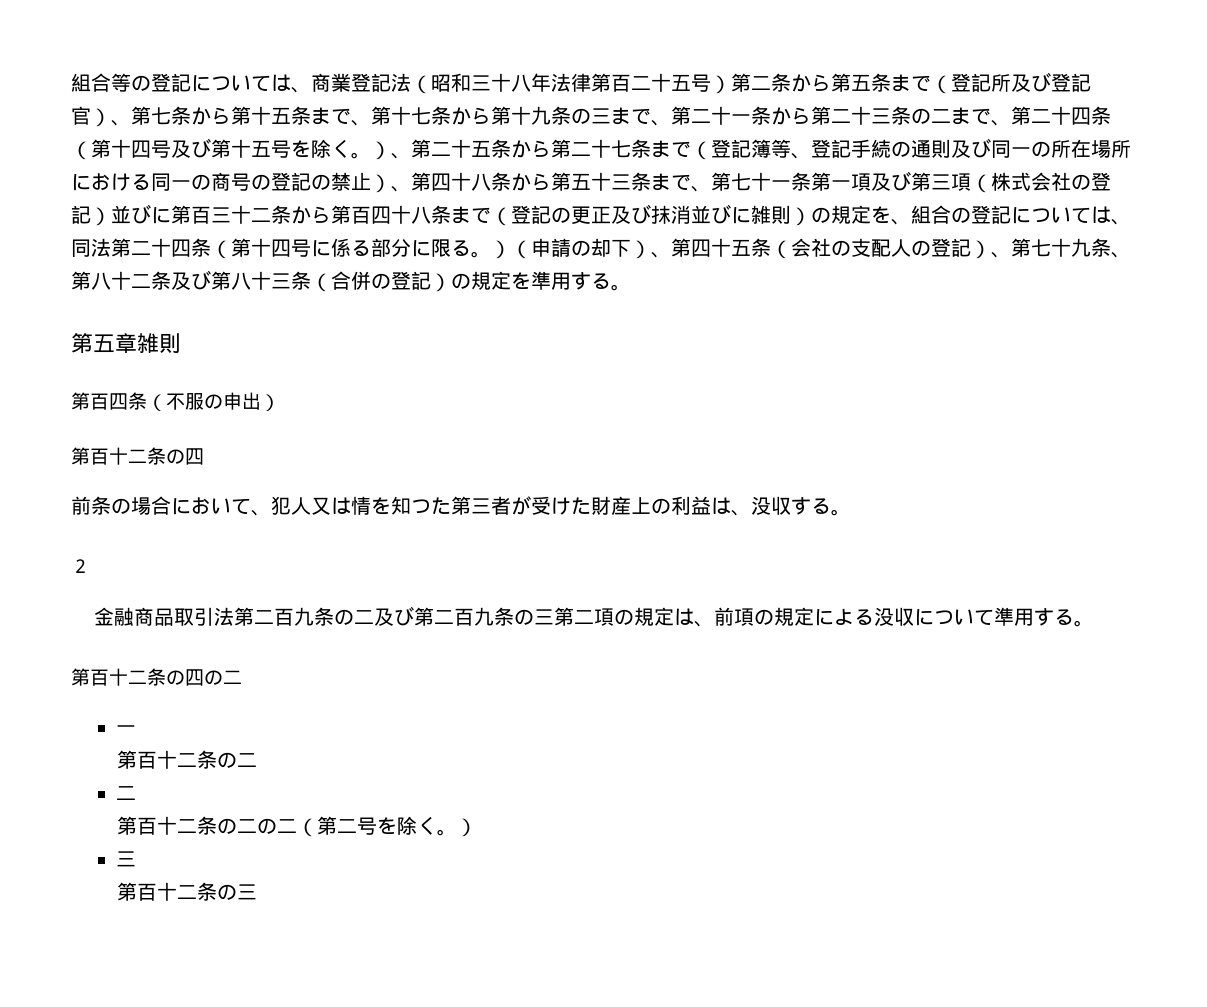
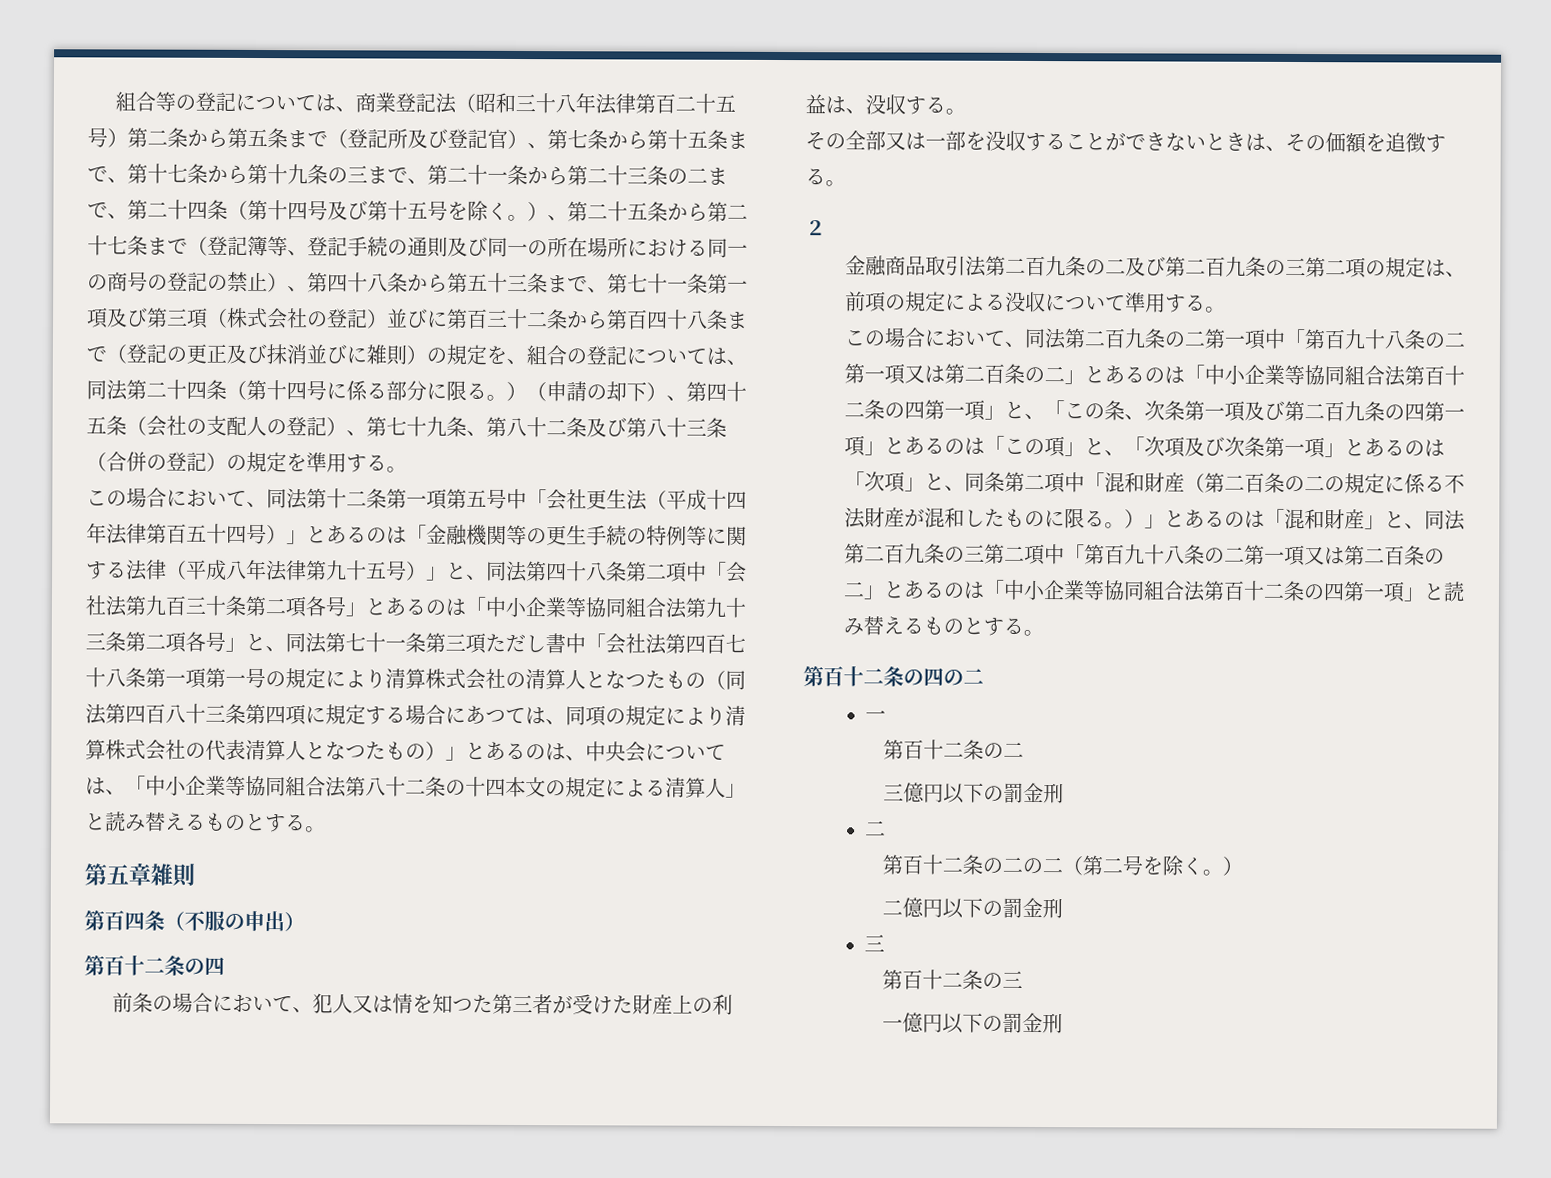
(631, 287) none -> [86,487,747,511] [86,523,747,546] [86,559,747,583] [85,595,746,619] [85,631,746,655] [85,667,746,690] [85,703,746,727] [85,739,726,763] [85,775,746,798] [85,811,326,833] // この場合において、同法第十二条第一項第五号中「会社更生法（平成十四年法律第百五十四号）」とあるのは「金融機関等の更生手続の特例等に関する法律（平成八年法律第九十五号）」と、同法第四十八条第二項中「会社法第九百三十条第二項各号」とあるのは「中小企業等協同組合法第九十三条第二項各号」と、同法第七十一条第三項ただし書中「会社法第四百七十八条第一項第一号の規定により清算株式会社の清算人となつたもの（同法第四百八十三条第四項に規定する場合にあつては、同項の規定により清算株式会社の代表清算人となつたもの）」とあるのは、中央会については、「中小企業等協同組合法第八十二条の十四本文の規定による清算人」と読み替えるものとする。
(851, 512) none -> [805,130,1446,154] [805,168,846,187] // その全部又は一部を没収することができないときは、その価額を追徴する。
(1094, 623) none -> [843,327,1465,350] [843,363,1465,387] [843,399,1465,422] [843,435,1445,459] [843,471,1465,494] [843,507,1466,531] [843,543,1445,567] [842,579,1465,603] [842,615,1044,637] // この場合において、同法第二百九条の二第一項中「第百九十八条の二第一項又は第二百条の二」とあるのは「中小企業等協同組合法第百十二条の四第一項」と、「この条、次条第一項及び第二百九条の四第一項」とあるのは「この項」と、「次項及び次条第一項」とあるのは「次項」と、同条第二項中「混和財産（第二百条の二の規定に係る不法財産が混和したものに限る。）」とあるのは「混和財産」と、同法第二百九条の三第二項中「第百九十八条の二第一項又は第二百条の二」とあるのは「中小企業等協同組合法第百十二条の四第一項」と読み替えるものとする。
(257, 760) none -> [882,782,1064,804] // 三億円以下の罰金刑
(477, 827) none -> [881,897,1063,919] // 二億円以下の罰金刑
(257, 892) none -> [881,1012,1063,1034] // 一億円以下の罰金刑

